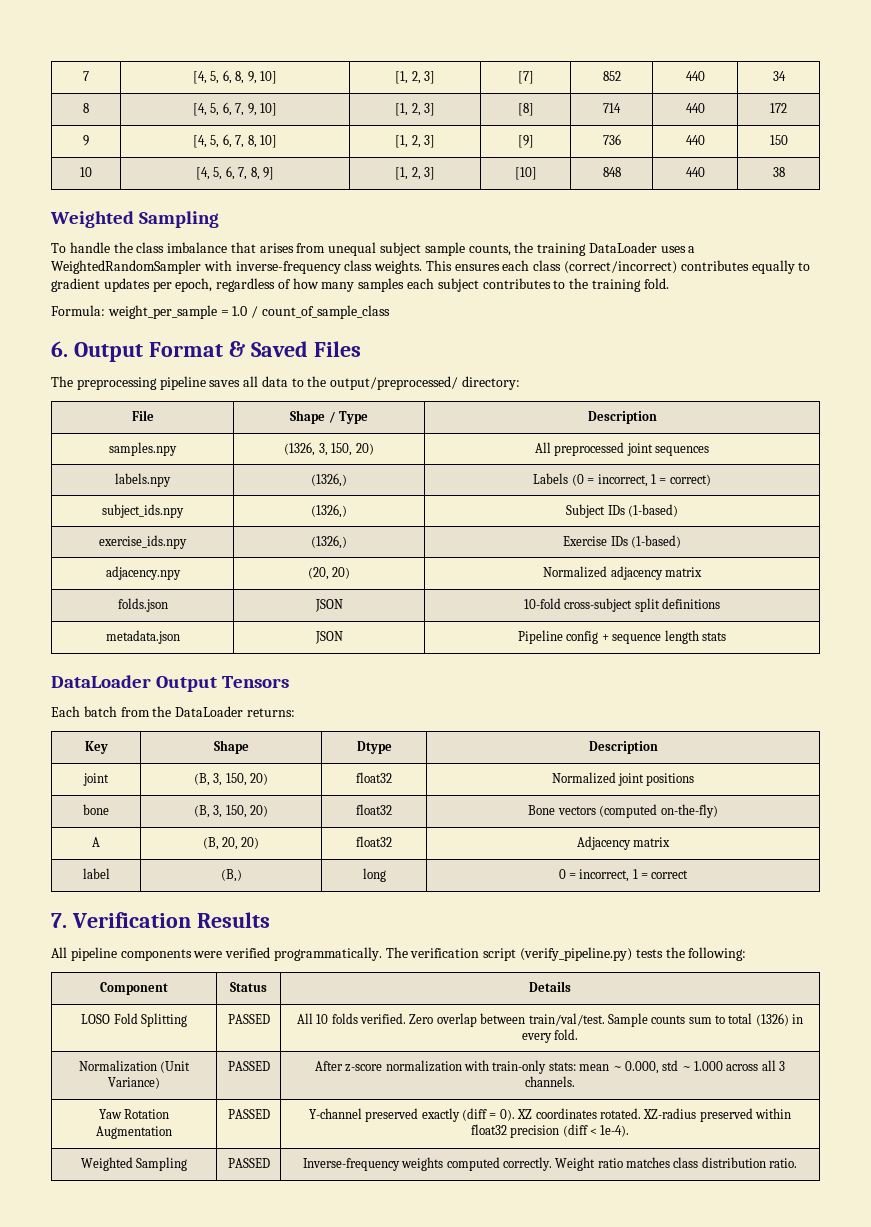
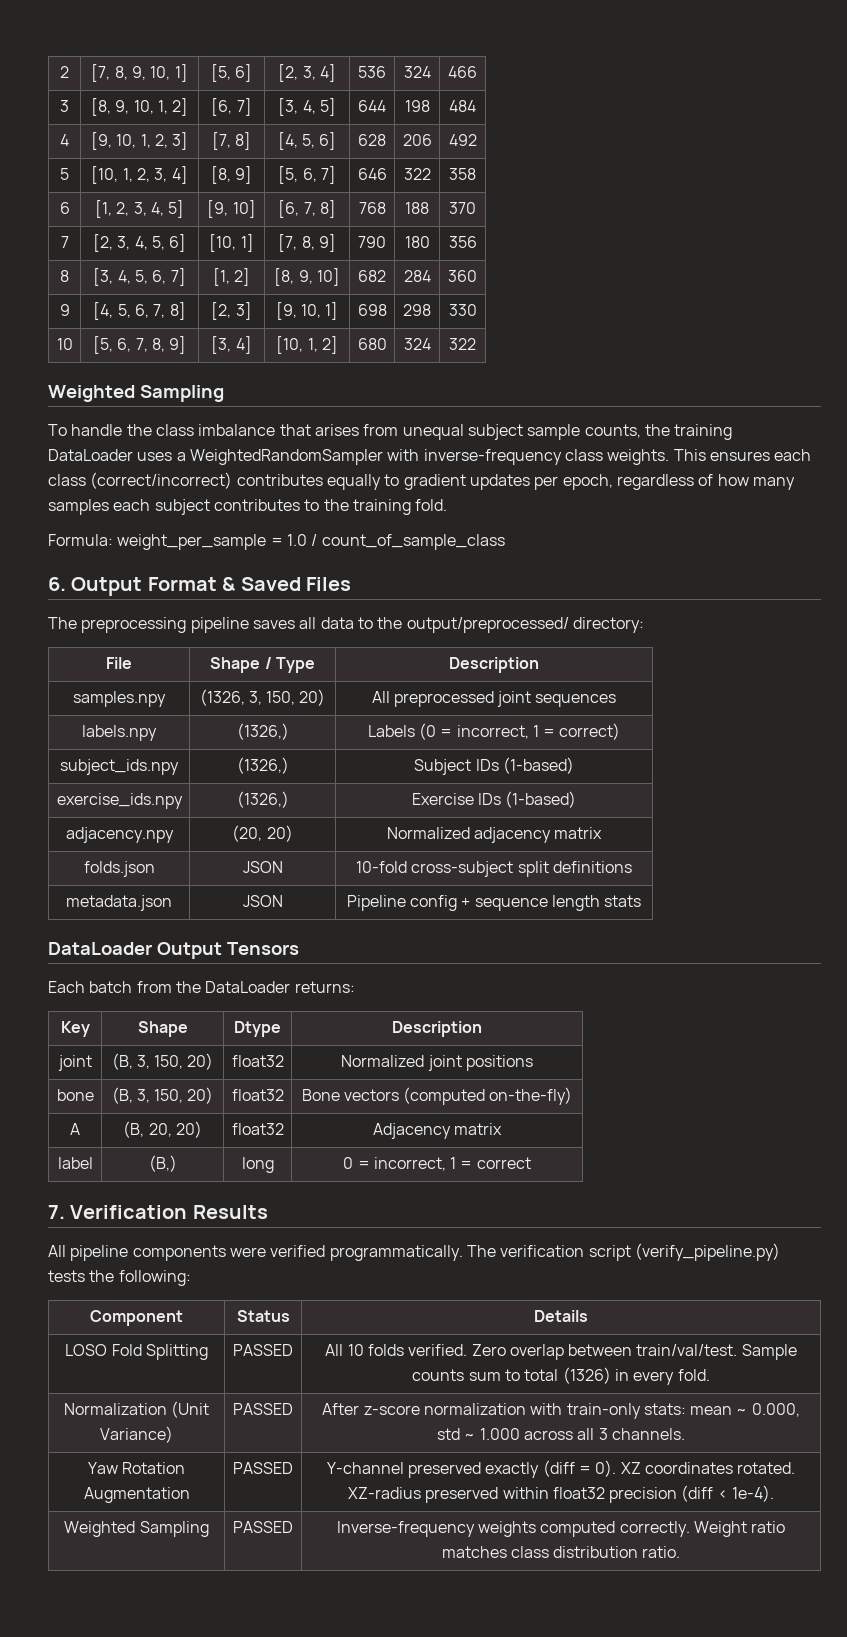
[83,71,89,81] [193,70,277,84] [395,71,435,84] [517,71,534,84] [602,71,621,81] [685,71,705,81] [772,71,786,81] [83,103,89,113] [193,102,277,116] [395,103,435,116] [517,103,534,116] [603,103,621,113] [685,103,705,113] [770,103,787,113] 7 | [4, 5, 6, 8, 9, 10] | [1, 2, 3] | [7] | 852 | 440 | 34 // 8 | [4, 5, 6, 7, 9, 10] | [1, 2, 3] | [8] | 714 | 440 | 172 -> [60,66,69,78] [91,64,188,82] [210,64,253,82] [278,64,336,82] [358,66,386,78] [403,66,431,78] [448,66,477,78] [60,100,69,112] [90,98,189,116] [211,98,252,116] [278,98,336,116] [358,100,386,112] [404,100,430,112] [449,100,476,112] [60,134,69,146] [90,132,189,150] [211,132,252,150] [277,132,337,150] [358,134,386,146] [402,134,432,146] [448,134,477,146] [60,168,69,180] [91,166,188,184] [210,166,253,184] [278,166,336,184] [357,168,387,180] [403,168,431,180] [449,168,476,180] [59,202,70,214] [94,200,185,218] [207,200,256,218] [278,200,336,218] [358,202,386,214] [405,202,429,214] [449,202,476,214] [60,236,69,248] [92,234,187,252] [209,234,254,252] [278,234,336,252] [358,236,386,248] [404,236,430,248] [448,236,477,248] [60,270,69,282] [93,268,186,286] [212,268,251,286] [274,268,340,286] [358,270,386,282] [403,270,431,282] [448,270,477,282] 2 | [7, 8, 9, 10, 1] | [5, 6] | [2, 3, 4] | 536 | 324 | 466 // 3 | [8, 9, 10, 1, 2] | [6, 7] | [3, 4, 5] | 644 | 198 | 484 // 4 | [9, 10, 1, 2, 3] | [7, 8] | [4, 5, 6] | 628 | 206 | 492 // 5 | [10, 1, 2, 3, 4] | [8, 9] | [5, 6, 7] | 646 | 322 | 358 // 6 | [1, 2, 3, 4, 5] | [9, 10] | [6, 7, 8] | 768 | 188 | 370 // 7 | [2, 3, 4, 5, 6] | [10, 1] | [7, 8, 9] | 790 | 180 | 356 // 8 | [3, 4, 5, 6, 7] | [1, 2] | [8, 9, 10] | 682 | 284 | 360
[247,135,277,148] [395,135,435,148] [517,135,534,148] [602,134,621,145] [685,135,705,145] [769,135,788,145] 8, 10] | [1, 2, 3] | [9] | 736 | 440 | 150 -> [169,302,186,320] [211,302,252,320] [275,302,339,320] [357,304,387,316] [403,304,431,316] [448,304,477,316] 8] | [2, 3] | [9, 10, 1] | 698 | 298 | 330
[196,167,223,180] [4, 5, -> [92,336,113,354] [5,
[395,167,435,180] [514,167,537,180] [602,167,621,177] [685,167,705,177] [772,167,785,177] [1, 2, 3] | [10] | 848 | 440 | 38 -> [211,336,252,354] [276,336,338,354] [357,338,387,350] [403,338,431,350] [449,338,476,350] [3, 4] | [10, 1, 2] | 680 | 324 | 322

